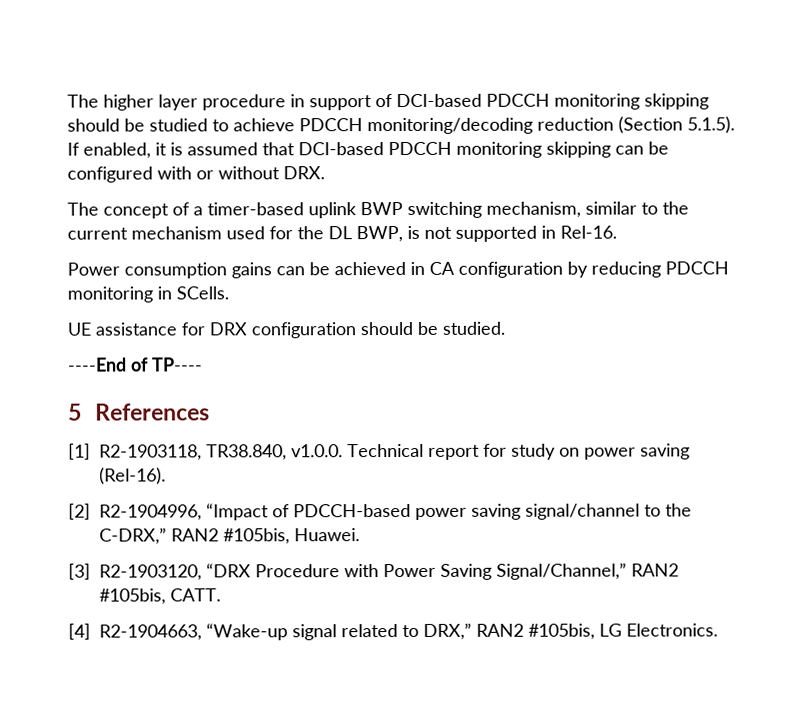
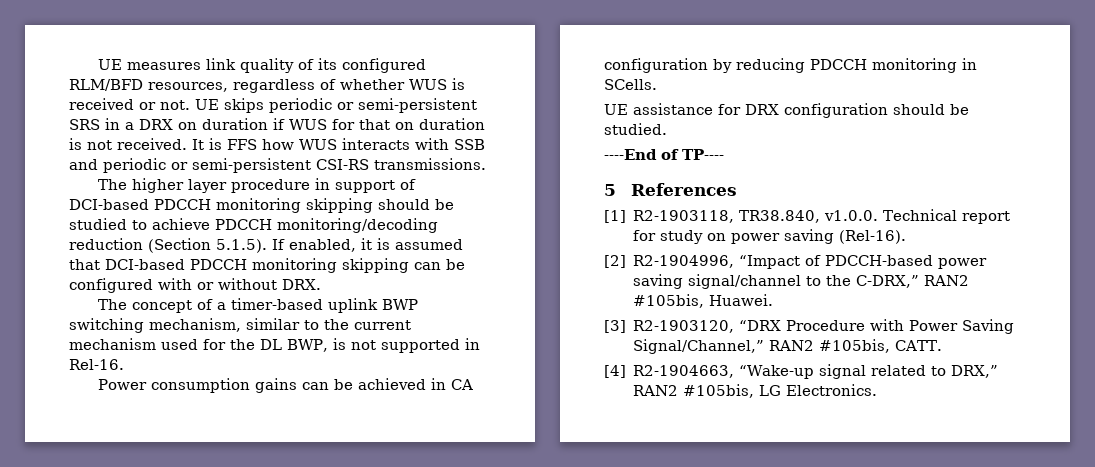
(67, 101) none -> [98,58,427,73] [69,78,465,93] [69,98,477,113] [69,118,485,130] [69,138,485,150] [69,158,486,173] UE measures link quality of its configured RLM/BFD resources, regardless of whether WUS is received or not. UE skips periodic or semi-persistent SRS in a DRX on duration if WUS for that on duration is not received. It is FFS how WUS interacts with SSB and periodic or semi-persistent CSI-RS transmissions. //

